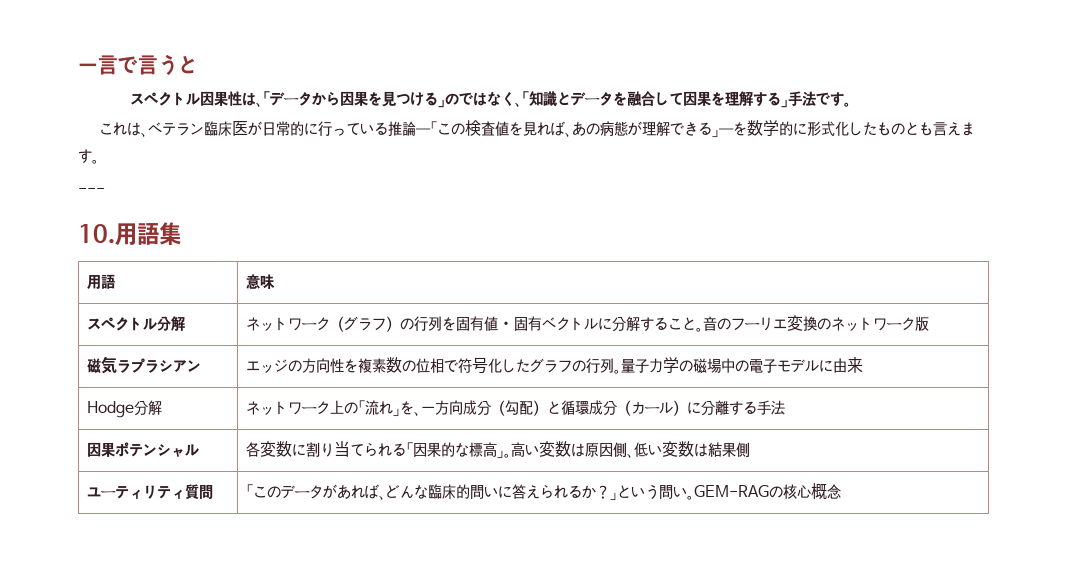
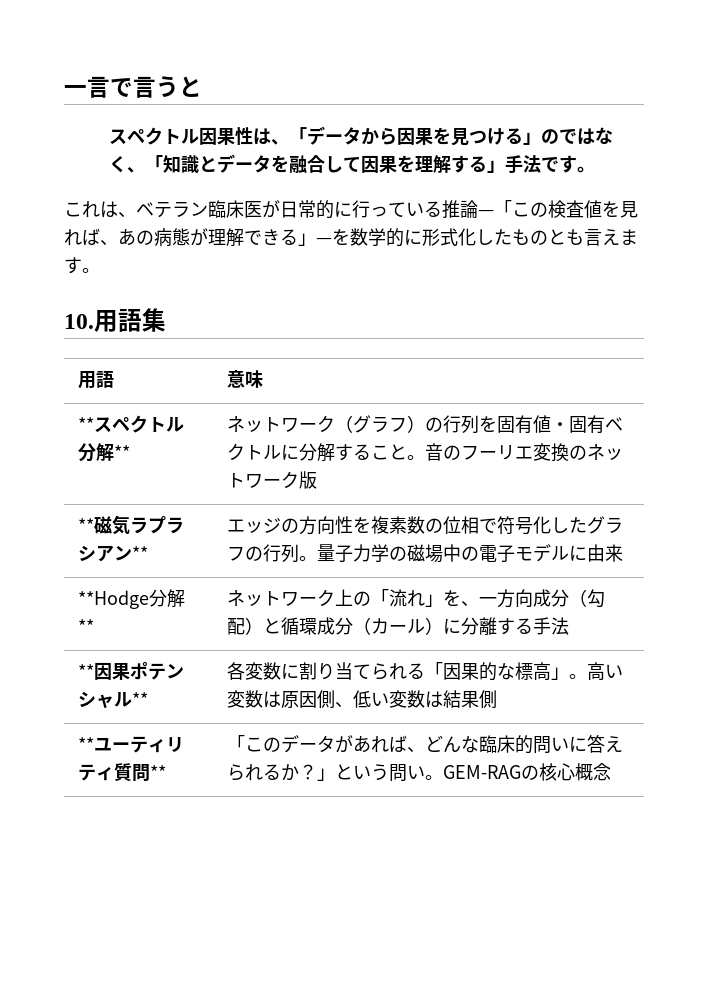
[78,188,105,194] // --- -> (100, 270) none
(275, 281) none -> [77,417,94,431] **
(185, 323) none -> [113,445,130,459] **
(929, 323) none -> [77,518,94,532] **
(201, 366) none -> [131,546,148,560] **
[86,400,162,418] Hodge分解 -> [77,589,185,609] [77,619,94,633] **Hodge分解**
(785, 407) none -> [77,664,94,678] **
(199, 450) none -> [131,692,148,706] **
(750, 450) none -> [77,737,94,751] **
(213, 491) none -> [149,765,166,779] **

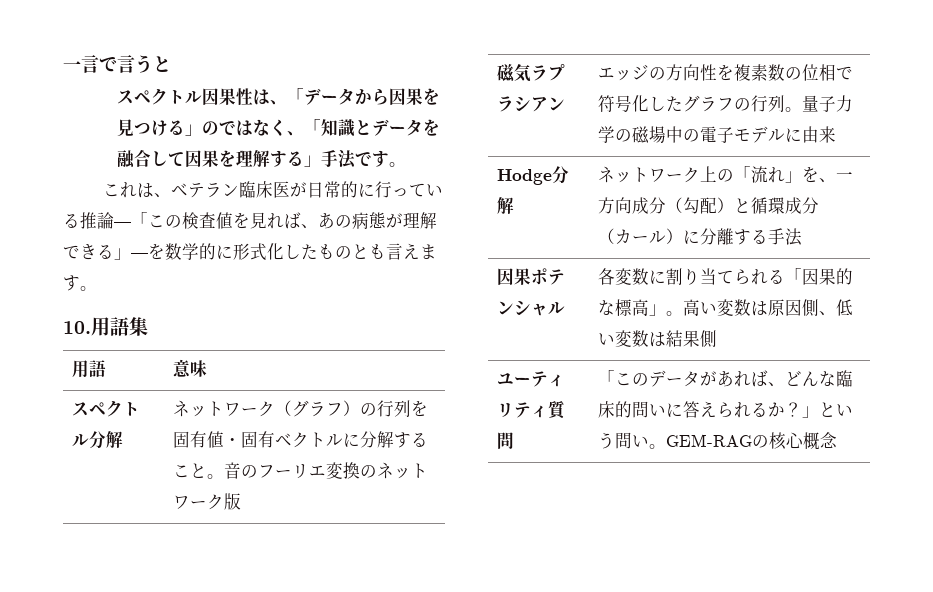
[77,417,94,431] ** -> (207, 368) none
[113,445,130,459] ** -> (123, 439) none
[77,518,94,532] ** -> (241, 501) none
[131,546,148,560] ** -> (565, 104) none
[77,589,185,609] [77,619,94,633] **Hodge分解** -> [496,166,569,185] [496,197,514,214] Hodge分解
[77,664,94,678] ** -> (802, 237) none
[131,692,148,706] ** -> (565, 308) none
[77,737,94,751] ** -> (717, 339) none
[149,765,166,779] ** -> (514, 440) none

